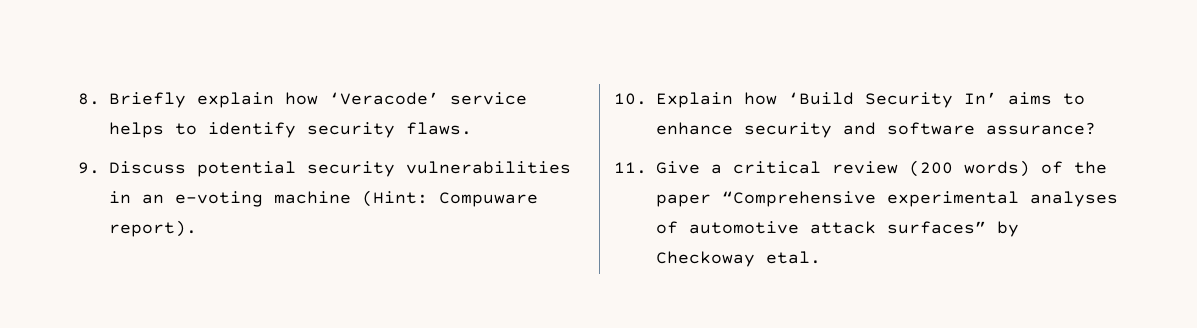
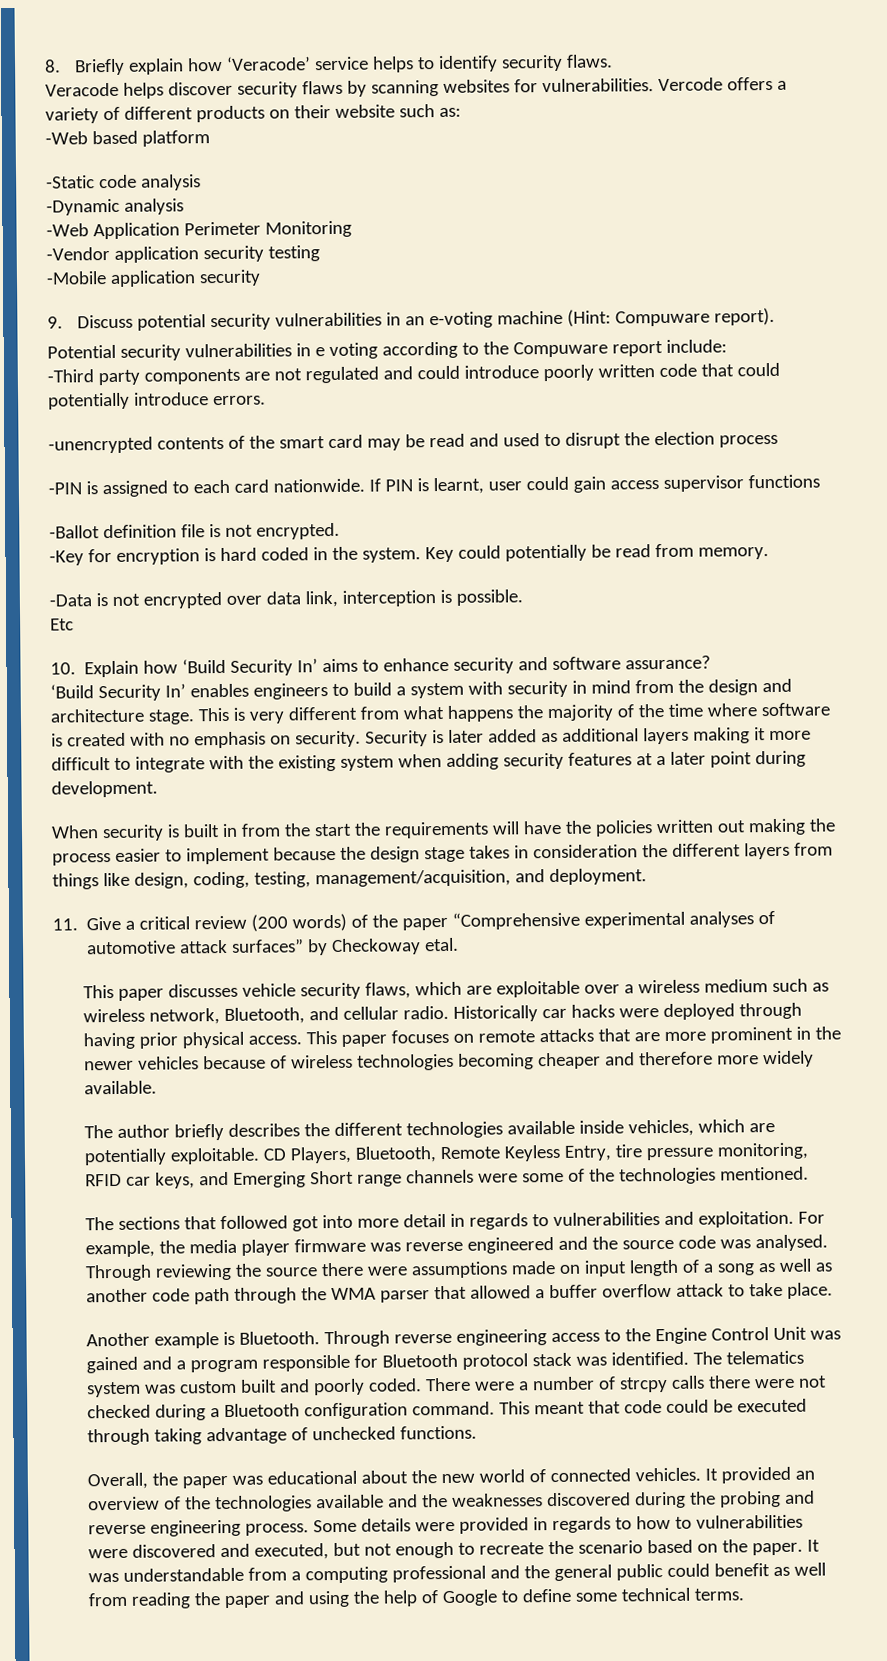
(472, 128) none -> [45,76,787,99] [45,104,461,124] [45,130,210,147] [46,174,201,191] [46,198,184,216] [46,220,352,240] [46,245,320,263] [46,269,261,288] // Veracode helps discover security flaws by scanning websites for vulnerabilities. Vercode offers a variety of different products on their website such as: // -Web based platform // -Static code analysis // -Dynamic analysis // -Web Application Perimeter Monitoring // -Vendor application security testing // -Mobile application security
(197, 228) none -> [47,339,727,361] [47,362,780,386] [48,392,266,410] [48,431,778,454] [48,474,820,498] [49,522,340,540] [49,543,769,566] [49,589,523,609] [50,618,74,631] // Potential security vulnerabilities in e voting according to the Compuware report include: // -Third party components are not regulated and could introduce poorly written code that could potentially introduce errors. // -unencrypted contents of the smart card may be read and used to disrupt the election process // -PIN is assigned to each card nationwide. If PIN is learnt, user could gain access supervisor functions // -Ballot definition file is not encrypted. // -Key for encryption is hard coded in the system. Key could potentially be read from memory. // -Data is not encrypted over data link, interception is possible. // Etc
(1096, 128) none -> [50,678,792,702] [50,702,830,725] [51,727,811,749] [51,750,806,773] [51,780,158,798] [51,818,836,842] [52,842,833,866] [52,868,647,890] // ‘Build Security In’ enables engineers to build a system with security in mind from the design and architecture stage. This is very different from what happens the majority of the time where software is created with no emphasis on security. Security is later added as additional layers making it more difficult to integrate with the existing system when adding security features at a later point during development. // When security is built in from the start the requirements will have the policies written out making the process easier to implement because the design stage takes in consideration the different layers from things like design, coding, testing, management/acquisition, and deployment.
(821, 257) none -> [83,978,830,1001] [83,1002,803,1025] [83,1026,842,1050] [84,1050,815,1071] [84,1080,158,1095] [84,1119,776,1141] [84,1142,809,1166] [85,1166,810,1189] [85,1210,826,1232] [85,1234,829,1258] [85,1258,834,1282] [86,1282,834,1305] [86,1326,842,1349] [86,1350,805,1374] [86,1375,828,1398] [87,1398,808,1421] [87,1425,478,1446] [87,1466,816,1490] [88,1490,816,1513] [88,1514,804,1537] [88,1539,821,1560] [88,1562,827,1584] [88,1587,745,1609] // This paper discusses vehicle security flaws, which are exploitable over a wireless medium such as wireless network, Bluetooth, and cellular radio. Historically car hacks were deployed through having prior physical access. This paper focuses on remote attacks that are more prominent in the newer vehicles because of wireless technologies becoming cheaper and therefore more widely available. // The author briefly describes the different technologies available inside vehicles, which are potentially exploitable. CD Players, Bluetooth, Remote Keyless Entry, tire pressure monitoring, RFID car keys, and Emerging Short range channels were some of the technologies mentioned. // The sections that followed got into more detail in regards to vulnerabilities and exploitation. For example, the media player firmware was reverse engineered and the source code was analysed. Through reviewing the source there were assumptions made on input length of a song as well as another code path through the WMA parser that allowed a buffer overflow attack to take place. // Another example is Bluetooth. Through reverse engineering access to the Engine Control Unit was gained and a program responsible for Bluetooth protocol stack was identified. The telematics system was custom built and poorly coded. There were a number of strcpy calls there were not checked during a Bluetooth configuration command. This meant that code could be executed through taking advantage of unchecked functions. // Overall, the paper was educational about the new world of connected vehicles. It provided an overview of the technologies available and the weaknesses discovered during the probing and reverse engineering process. Some details were provided in regards to how to vulnerabilities were discovered and executed, but not enough to recreate the scenario based on the paper. It was understandable from a computing professional and the general public could benefit as well from reading the paper and using the help of Google to define some technical terms.

